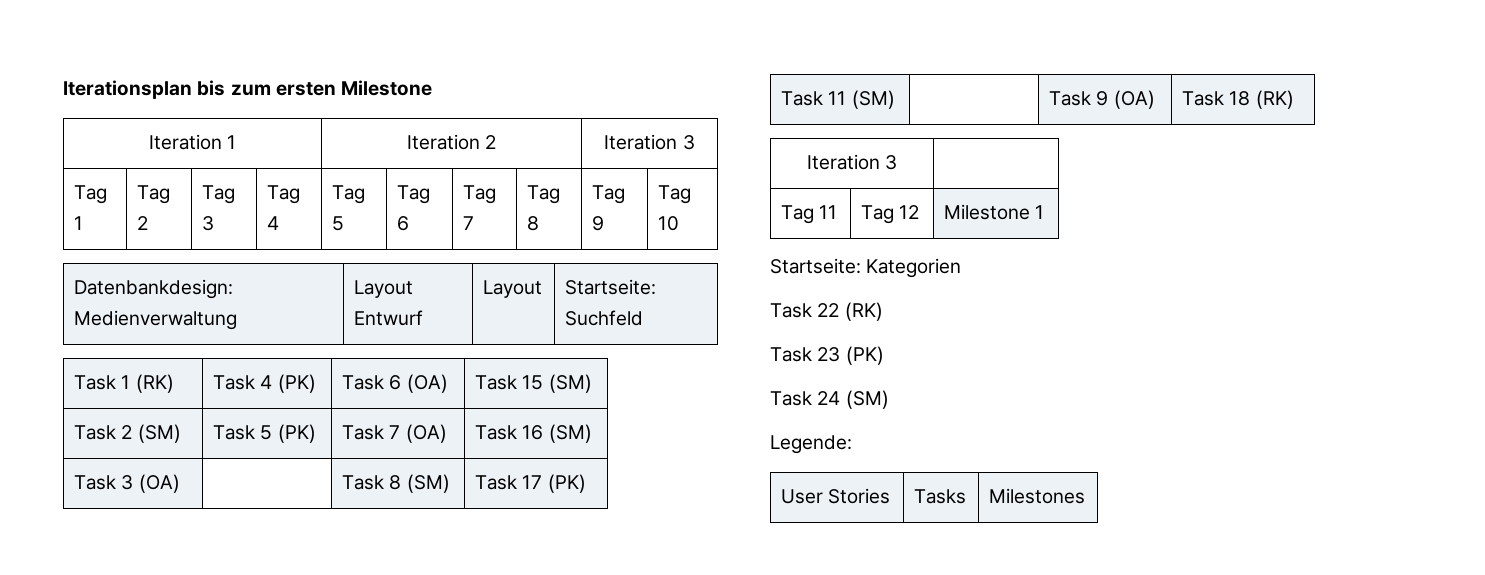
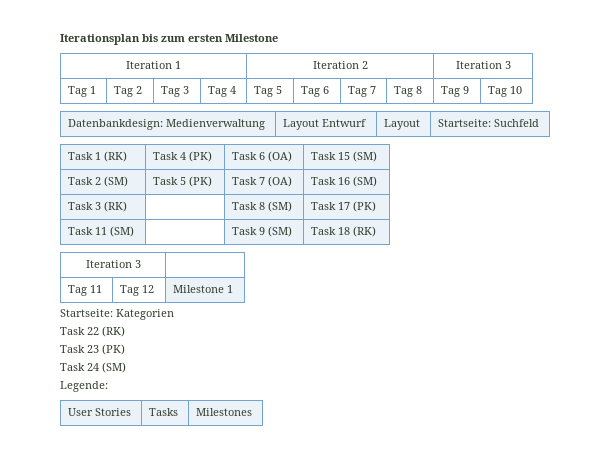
[138,474,180,493] (OA) -> [104,201,128,212] (RK)
[1113,90,1155,109] (OA) -> [268,226,293,237] (SM)

